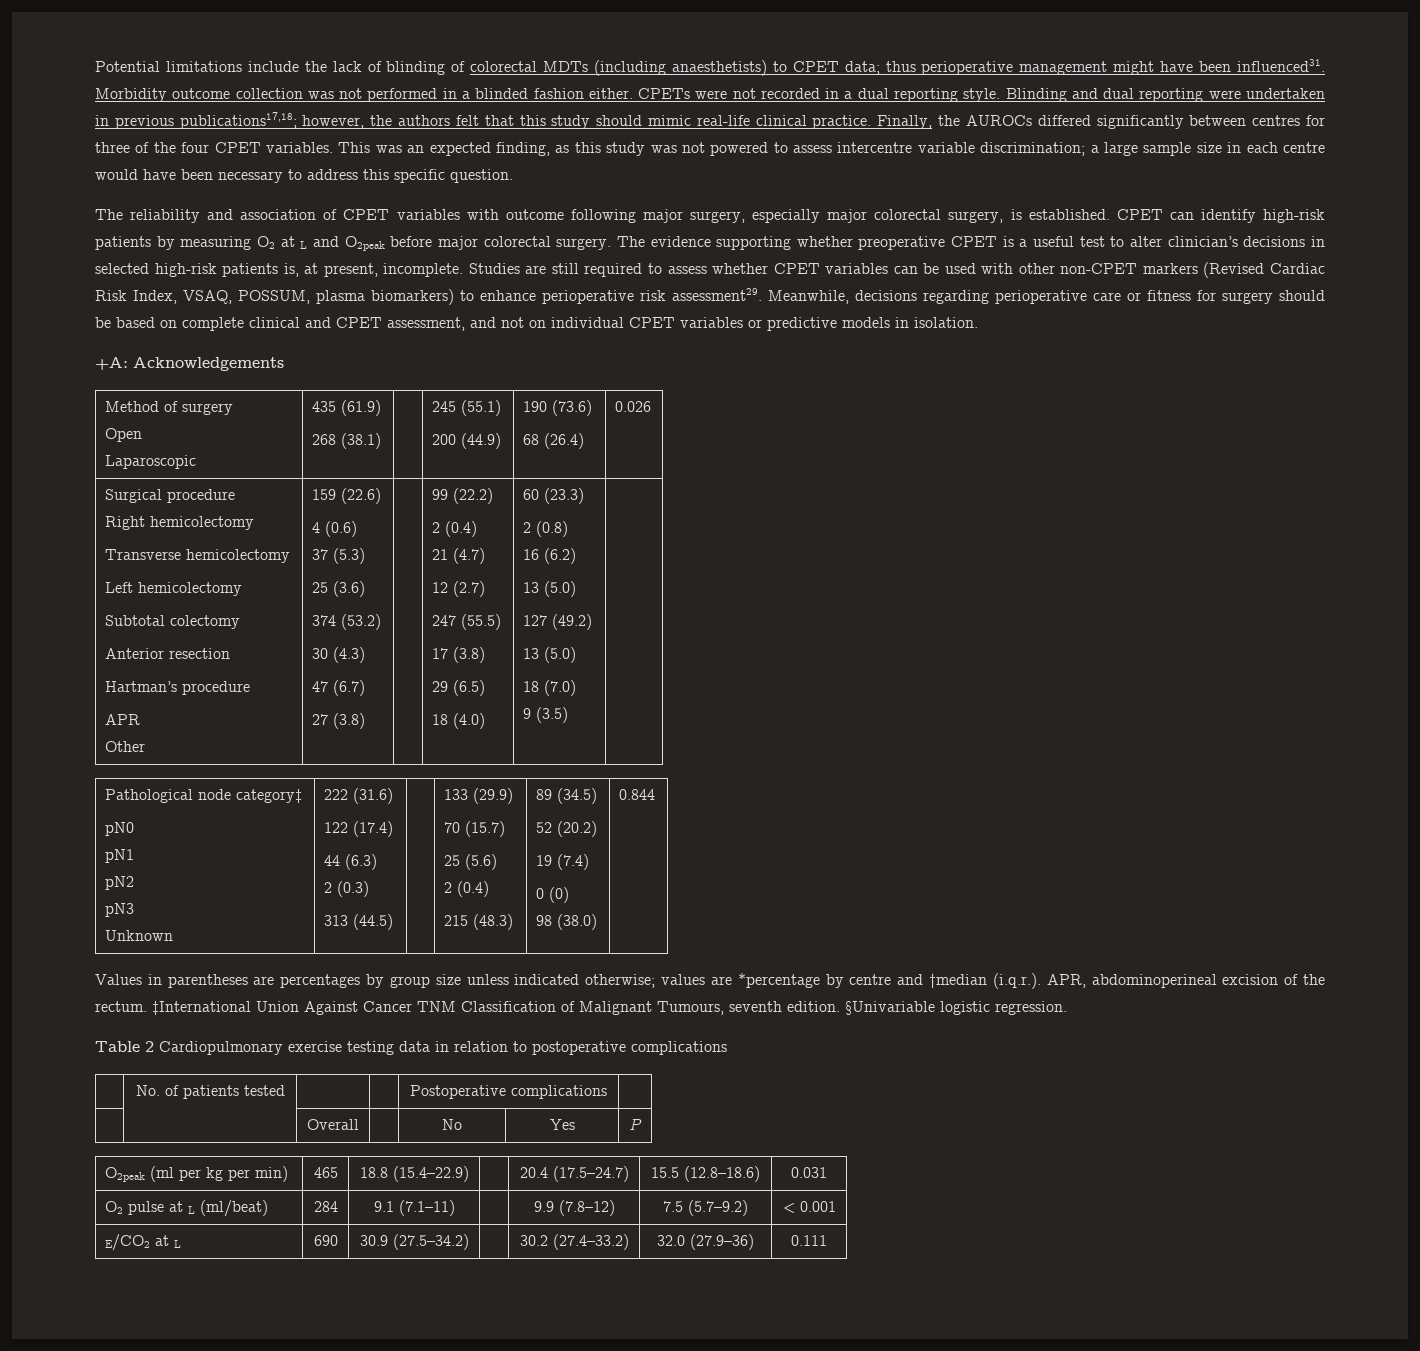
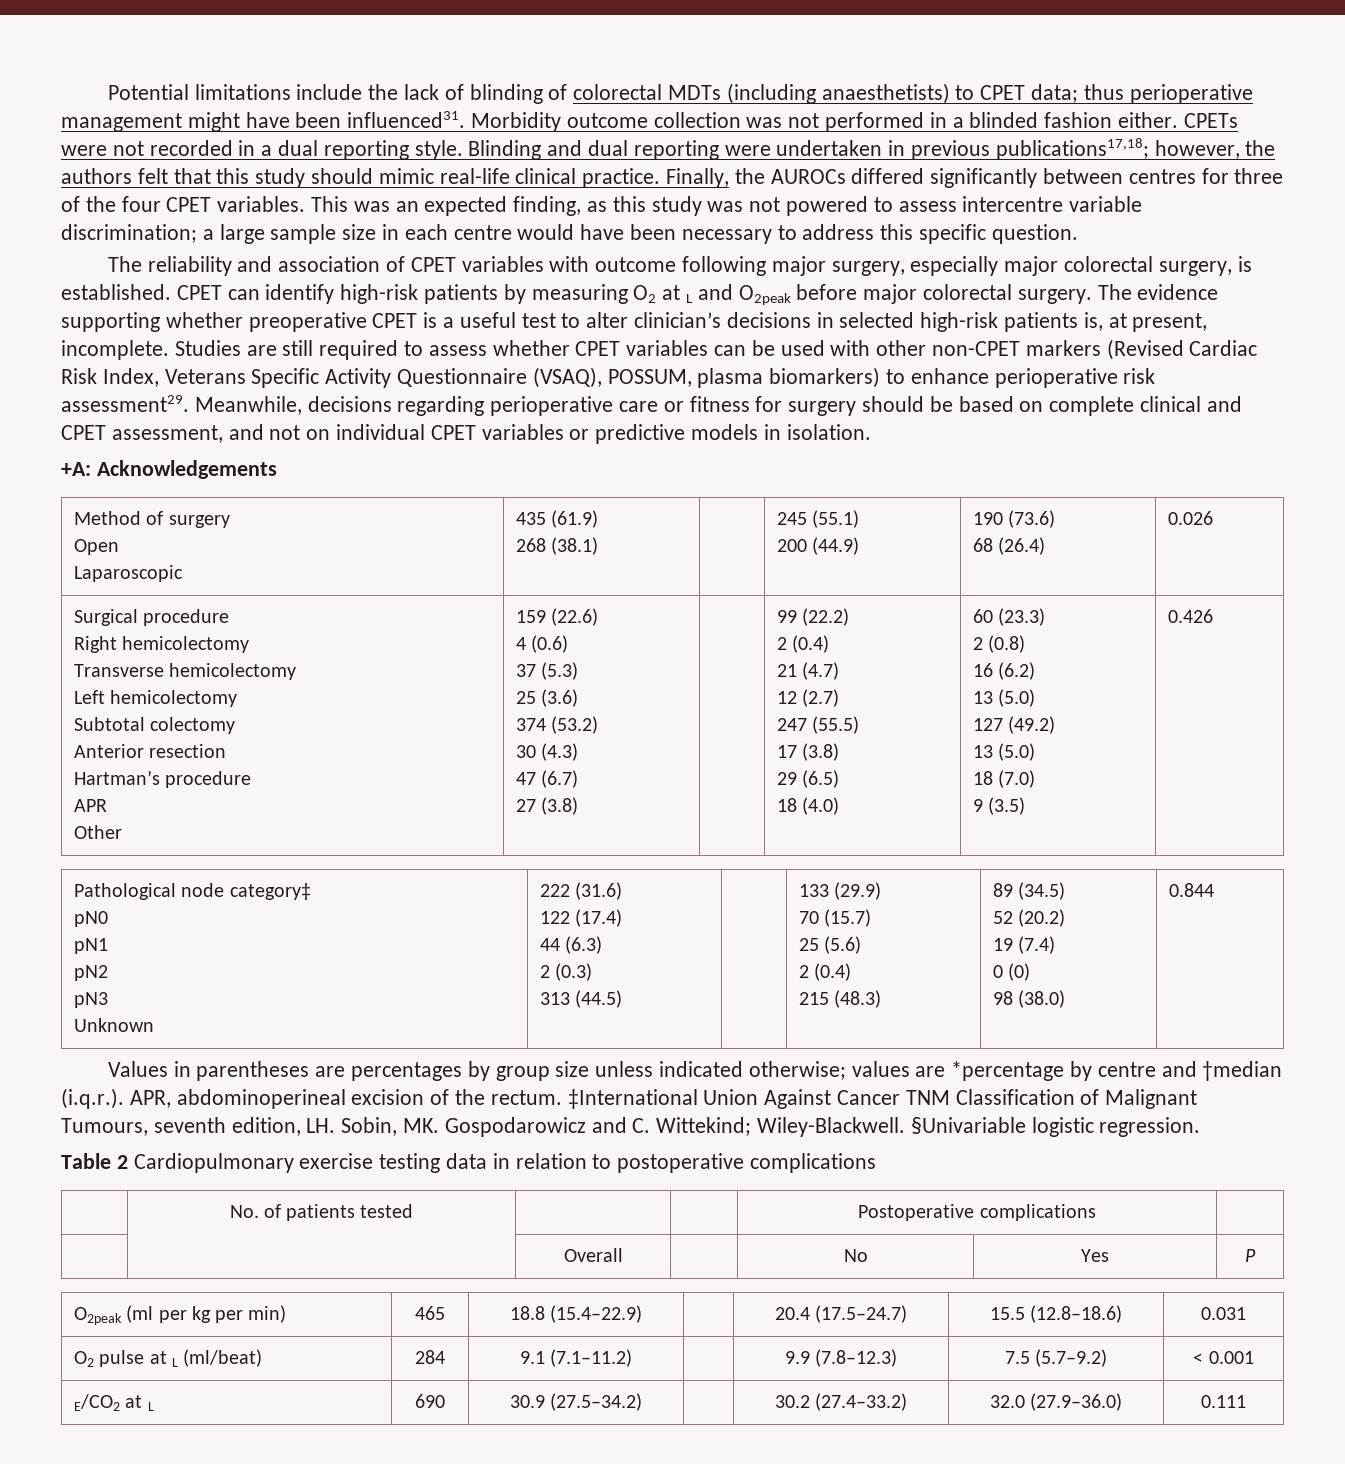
[183,290,232,304] VSAQ, -> [164,367,602,388] Veterans Specific Activity Questionnaire (VSAQ),
(569, 715) none -> [1168,609,1214,623] 0.426
[787,1001,840,1012] edition. -> [231,1117,906,1137] edition, LH. Sobin, MK. Gospodarowicz and C. Wittekind; Wiley-Blackwell.
[398,1200,455,1216] (7.1–11) -> [550,1349,633,1367] (7.1–11.2)
[558,1200,615,1216] (7.8–12) -> [815,1349,898,1367] (7.8–12.3)
[690,1234,754,1250] (27.9–36) -> [1030,1393,1123,1411] (27.9–36.0)

